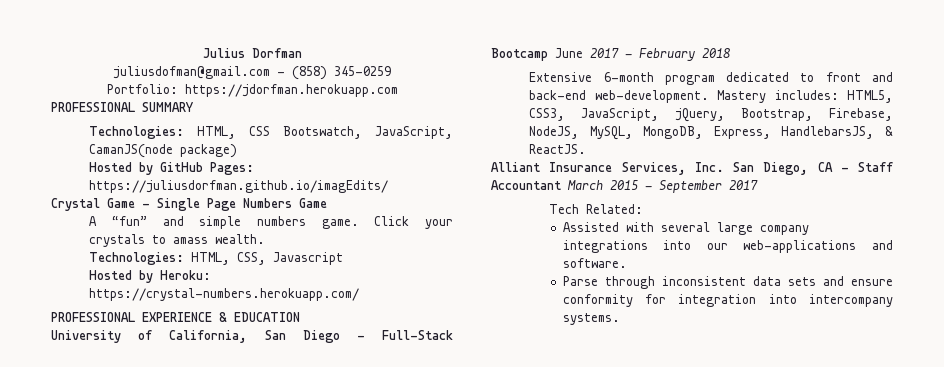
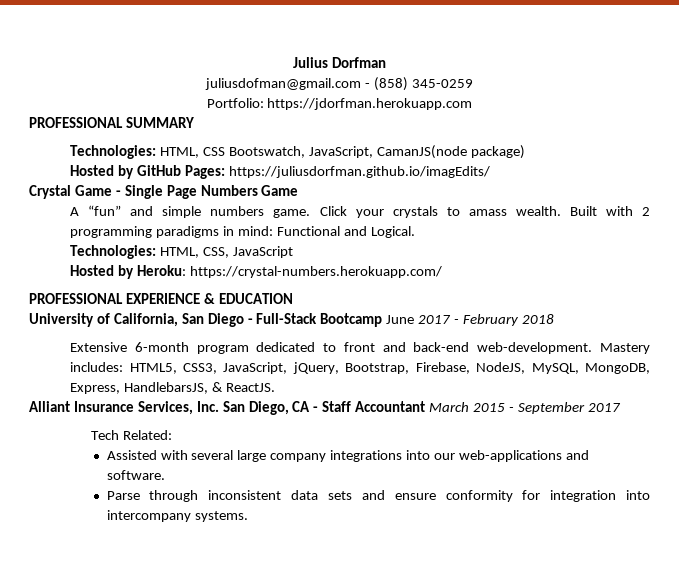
(266, 239) none -> [569,206,650,216] [70,226,415,238] Built with 2 programming paradigms in mind: Functional and Logical.
[273,252,344,265] Javascript -> [232,246,293,258] JavaScript

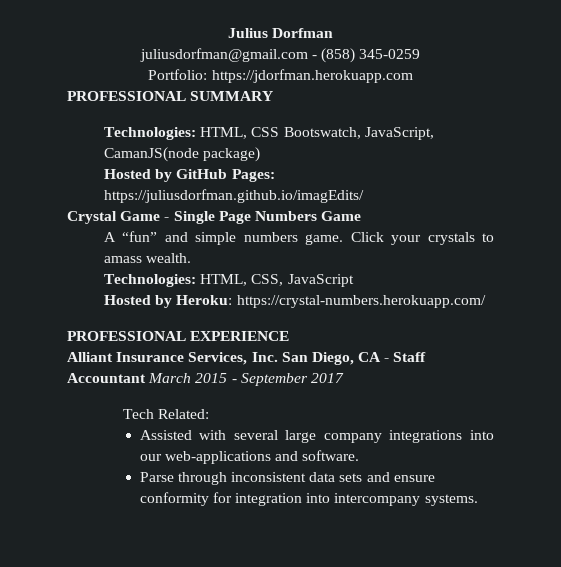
[205,78,362,90] juliusdofman@gmail.com -> [139,48,308,62] juliusdorfman@gmail.com
[569,206,650,216] [70,226,415,238] Built with 2 programming paradigms in mind: Functional and Logical. -> (192, 258) none
[203,293,293,304] [29,313,554,327] [70,342,650,354] [70,362,651,374] [70,382,275,394] & EDUCATION // University of California, San Diego - Full-Stack Bootcamp June 2017 - February 2018 // Extensive 6-month program dedicated to front and back-end web-development. Mastery includes: HTML5, CSS3, JavaScript, jQuery, Bootstrap, Firebase, NodeJS, MySQL, MongoDB, Express, HandlebarsJS, & ReactJS. -> (290, 336) none

